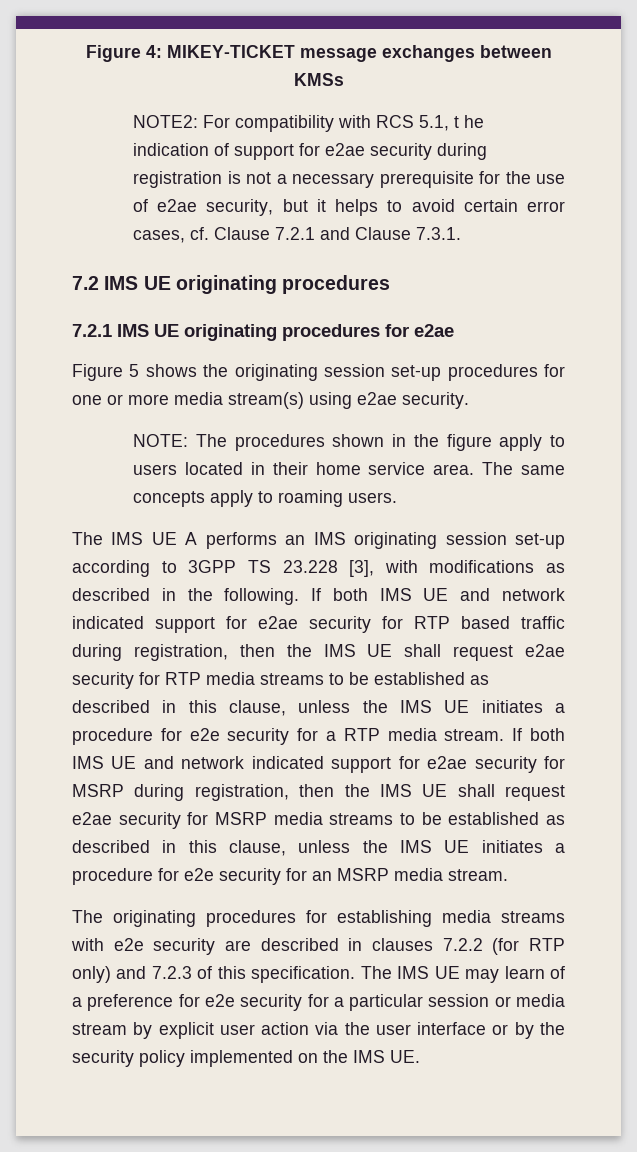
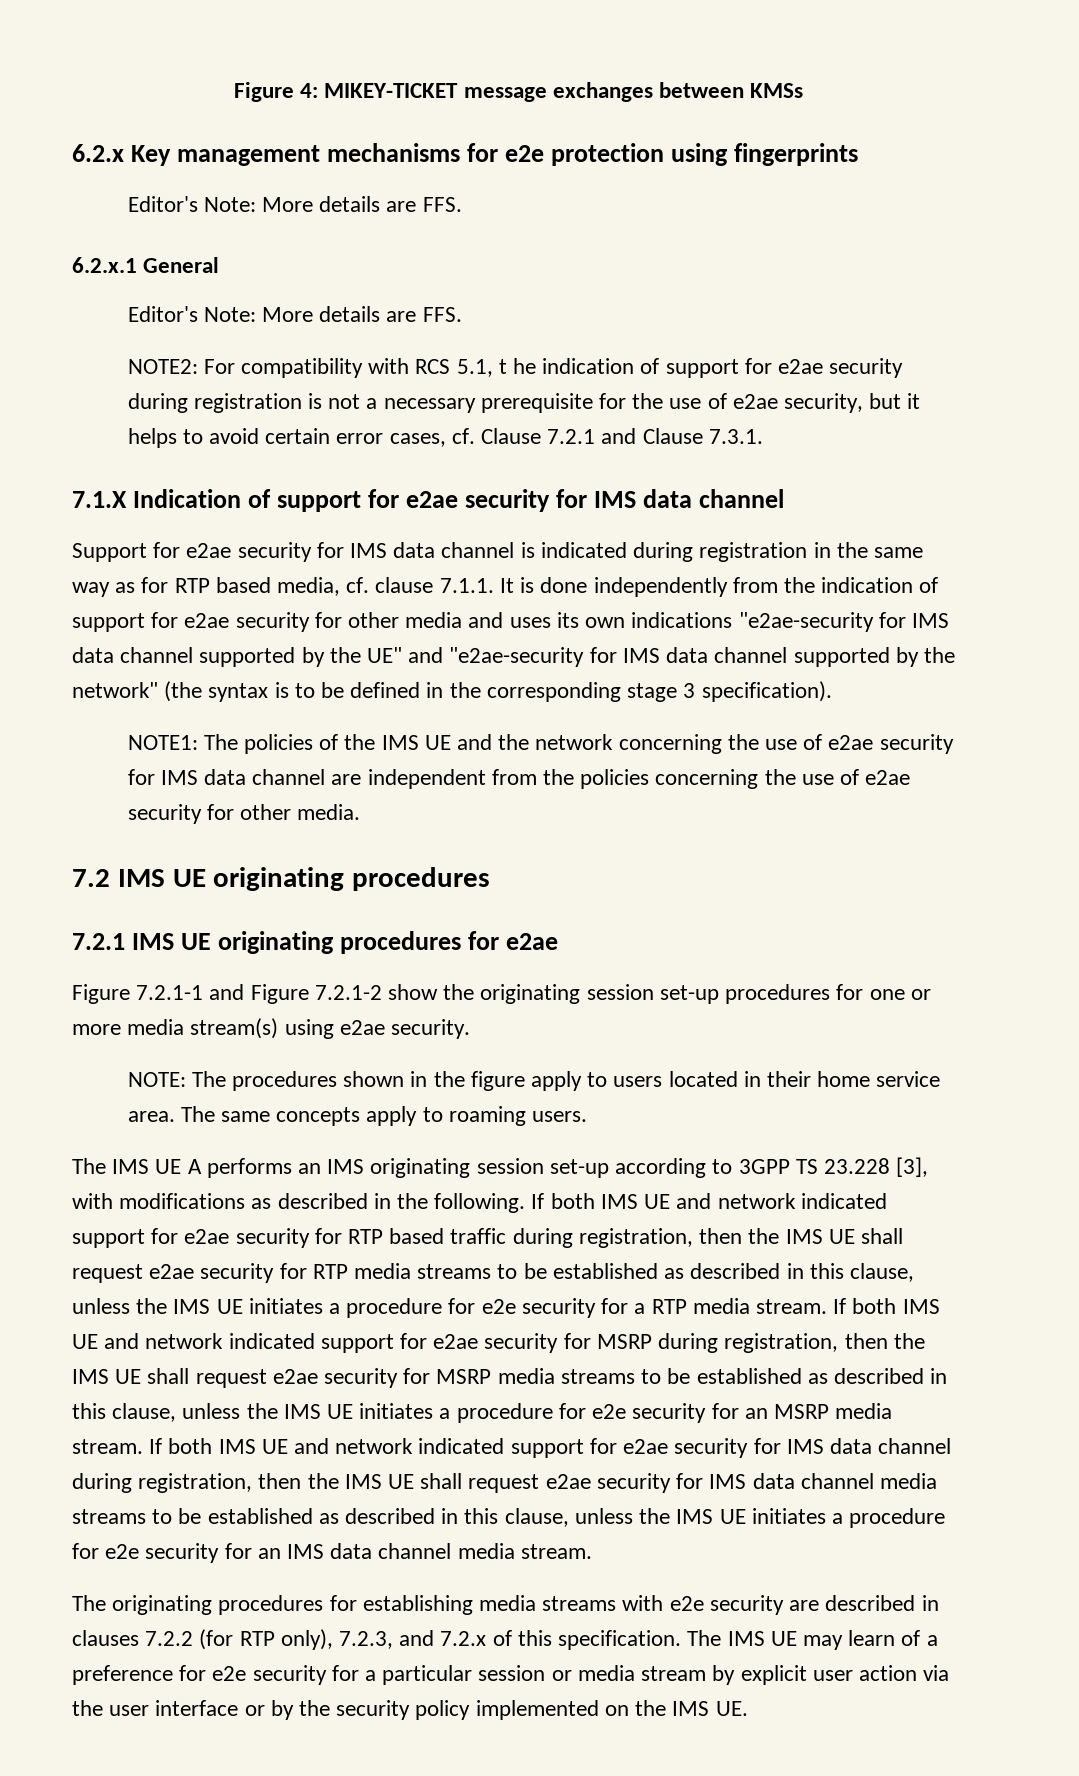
(344, 79) none -> [72,143,859,166] [127,196,462,212] [72,257,220,273] [127,306,462,322] // 6.2.x Key management mechanisms for e2e protection using fingerprints // Editor's Note: More details are FFS. // 6.2.x.1 General // Editor's Note: More details are FFS.
(462, 233) none -> [72,489,785,512] [72,542,923,562] [72,577,939,597] [72,612,949,632] [72,647,955,667] [72,681,832,702] [127,734,954,754] [127,769,911,789] [127,804,361,824] // 7.1.X Indication of support for e2ae security for IMS data channel // Support for e2ae security for IMS data channel is indicated during registration in the same way as for RTP based media, cf. clause 7.1.1. It is done independently from the indication of support for e2ae security for other media and uses its own indications "e2ae-security for IMS data channel supported by the UE" and "e2ae-security for IMS data channel supported by the network" (the syntax is to be defined in the corresponding stage 3 specification). // NOTE1: The policies of the IMS UE and the network concerning the use of e2ae security for IMS data channel are independent from the policies concerning the use of e2ae security for other media.
[129,364,197,377] 5 shows -> [136,984,439,1004] 7.2.1-1 and Figure 7.2.1-2 show
(508, 875) none -> [149,1438,952,1458] [72,1473,937,1493] [72,1508,946,1528] [72,1543,592,1563] If both IMS UE and network indicated support for e2ae security for IMS data channel during registration, then the IMS UE shall request e2ae security for IMS data channel media streams to be established as described in this clause, unless the IMS UE initiates a procedure for e2e security for an IMS data channel media stream.
[72,966,192,983] only) and 7.2.3 -> [280,1629,487,1650] only), 7.2.3, and 7.2.x

